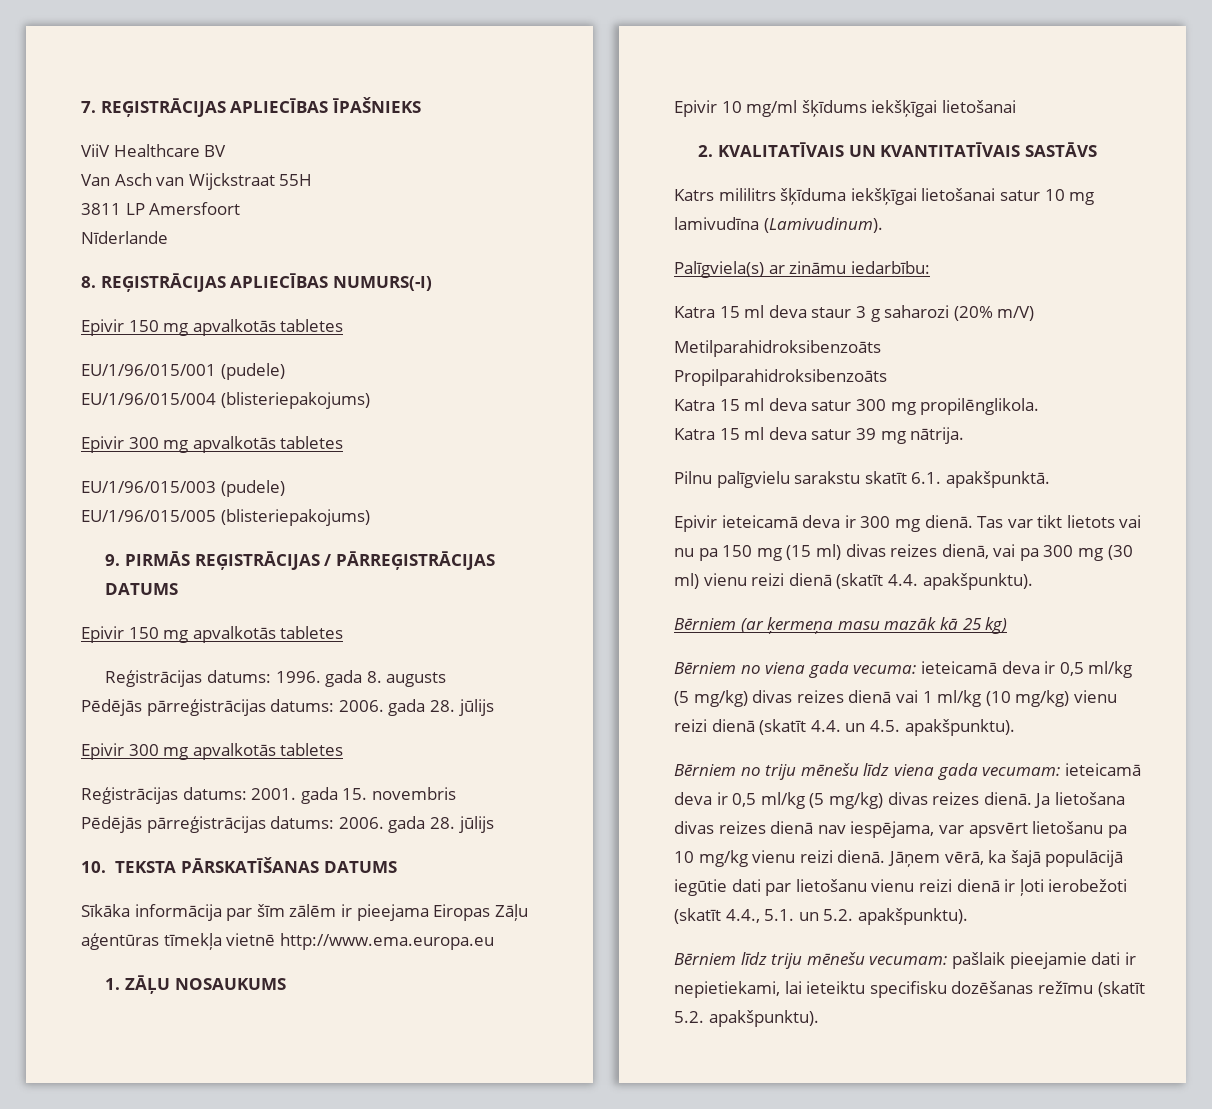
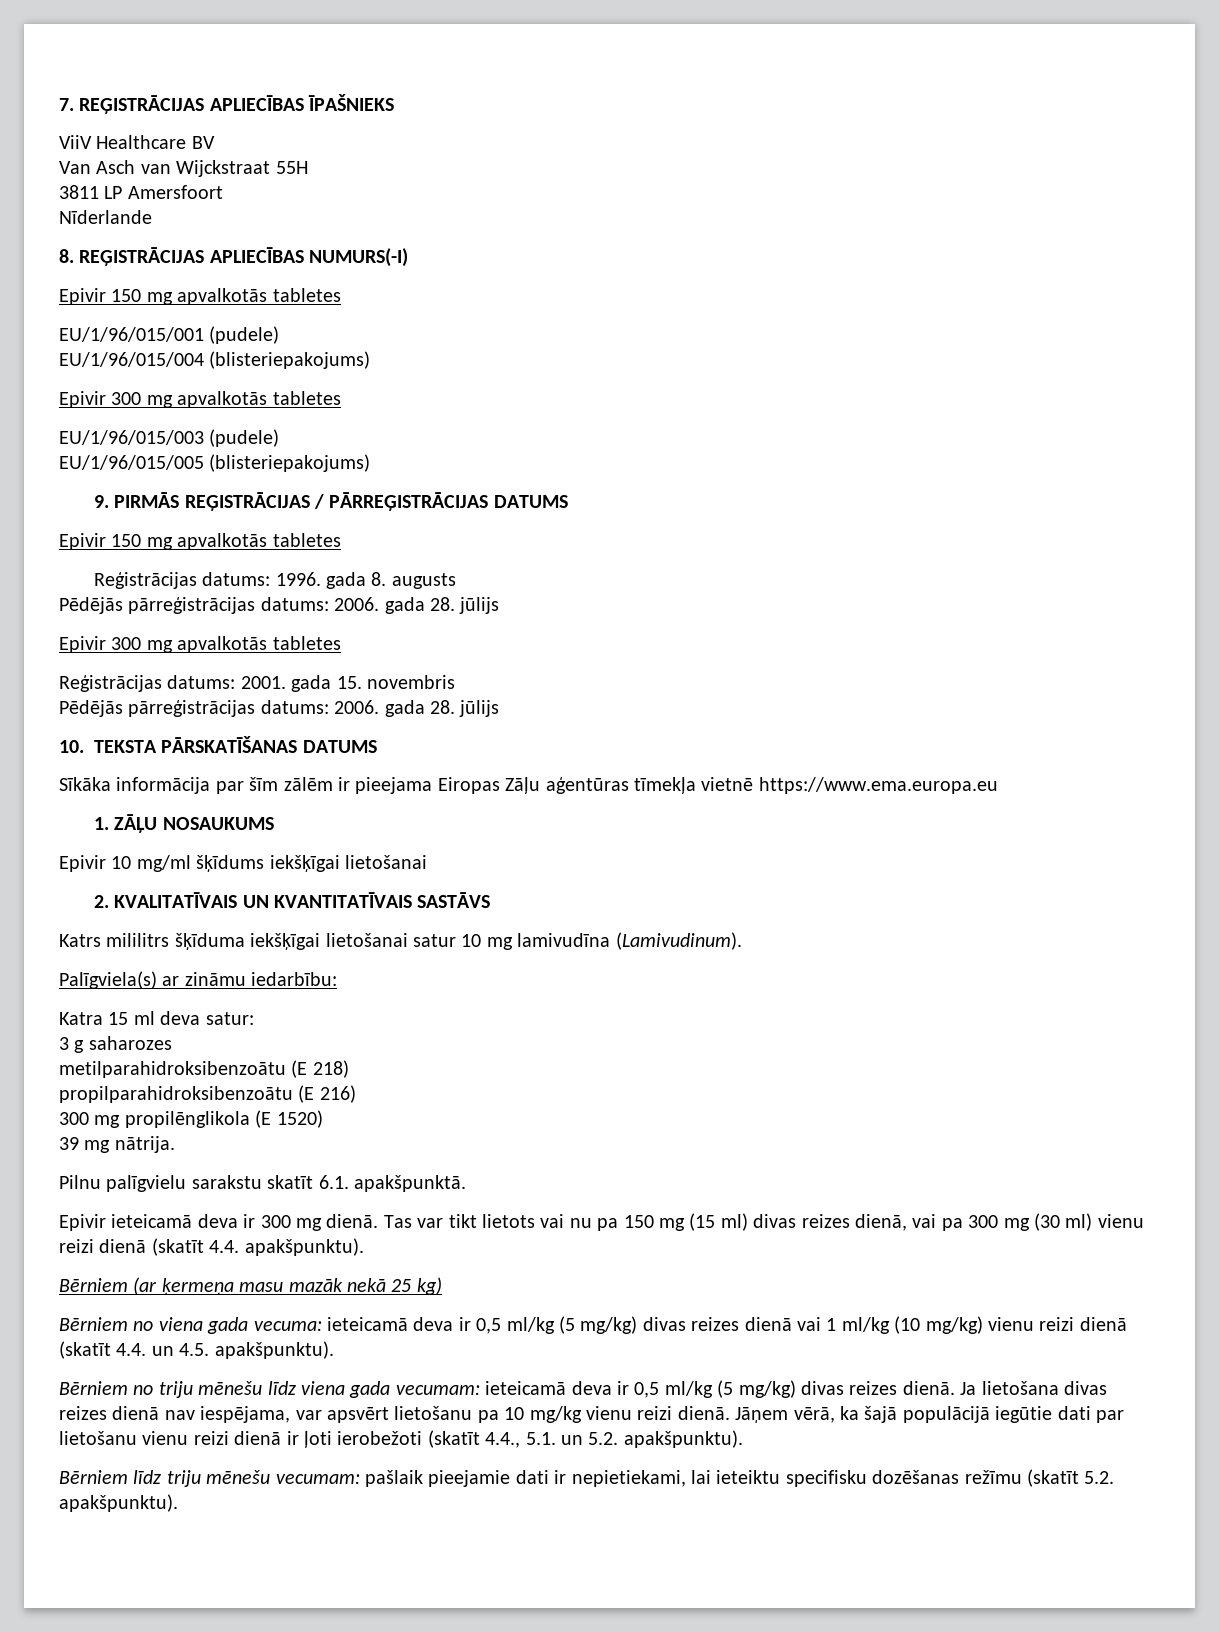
[279,933,494,950] http://www.ema.europa.eu -> [758,777,998,794] https://www.ema.europa.eu
[811,307,852,318] staur -> [205,1012,254,1025] satur: //
[884,305,1035,321] [674,340,881,357] [674,369,887,386] [674,398,1040,415] [674,427,852,440] saharozi (20% m/V) // Metilparahidroksibenzoāts // Propilparahidroksibenzoāts // Katra 15 ml deva satur 300 mg propilēnglikola. // Katra 15 ml deva satur -> [88,1036,172,1050] [59,1060,349,1078] [59,1085,356,1103] [59,1110,323,1128] saharozes // metilparahidroksibenzoātu (E 218) // propilparahidroksibenzoātu (E 216) // 300 mg propilēnglikola (E 1520) //
[939,617,958,630] kā -> [347,1278,386,1292] nekā

